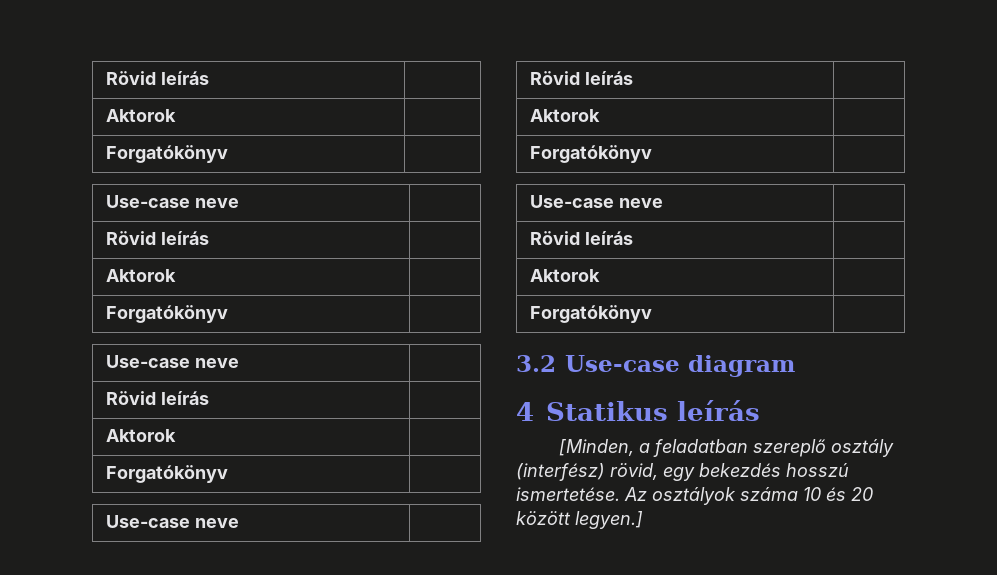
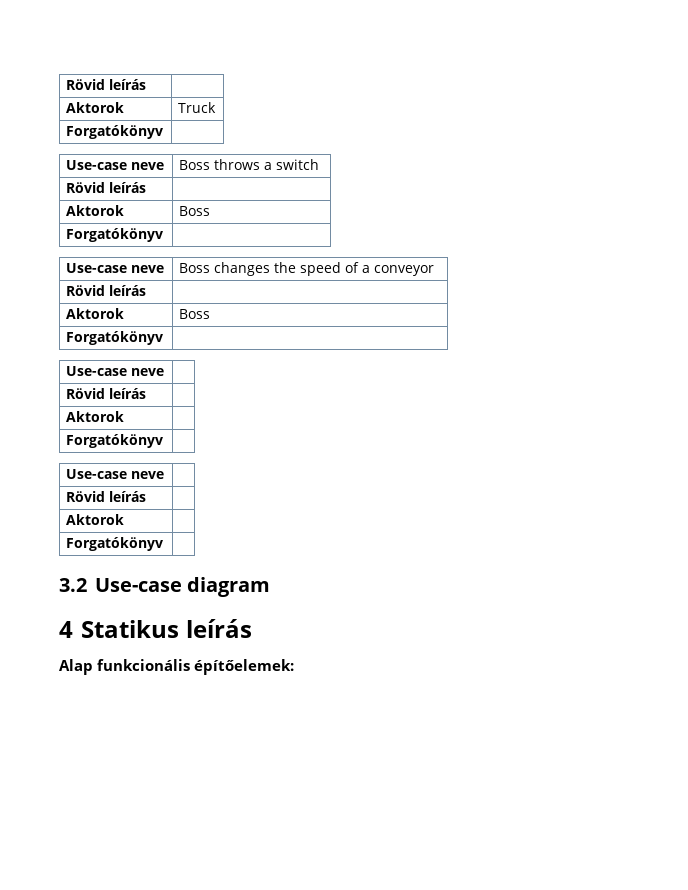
[105,71,209,85] [105,109,176,122] [105,145,228,163] [105,195,239,208] [105,231,209,245] [105,269,176,282] [105,305,228,323] [105,355,239,368] [105,391,209,405] [105,429,176,442] Rövid leírás | // Aktorok | // Forgatókönyv | // Use-case neve | // Rövid leírás | // Aktorok | // Forgatókönyv | // Use-case neve | // Rövid leírás | // Aktorok | -> [66,79,147,90] [66,102,125,113] [178,102,217,113] [66,125,164,139] [66,160,165,170] [179,159,320,170] [66,182,147,193] [66,205,125,216] [179,206,211,216] [66,228,164,242] [66,263,165,273] [179,262,435,276] [66,285,147,296] [66,308,125,319] [179,309,211,319] Rövid leírás | // Aktorok | Truck // Forgatókönyv | // Use-case neve | Boss throws a switch // Rövid leírás | // Aktorok | Boss // Forgatókönyv | // Use-case neve | Boss changes the speed of a conveyor // Rövid leírás | // Aktorok | Boss
[558,439,894,457] [516,463,849,481] [516,487,874,505] [516,511,643,529] [Minden, a feladatban szereplő osztály (interfész) rövid, egy bekezdés hosszú ismertetése. Az osztályok száma 10 és 20 között legyen.] -> [59,659,295,675] Alap funkcionális építőelemek:

